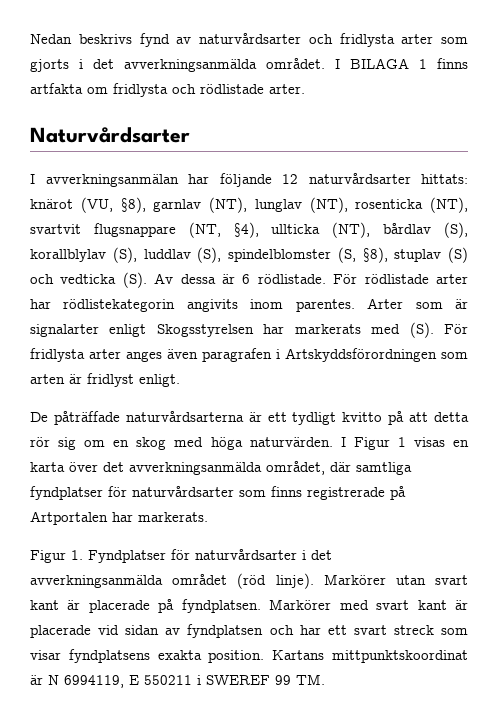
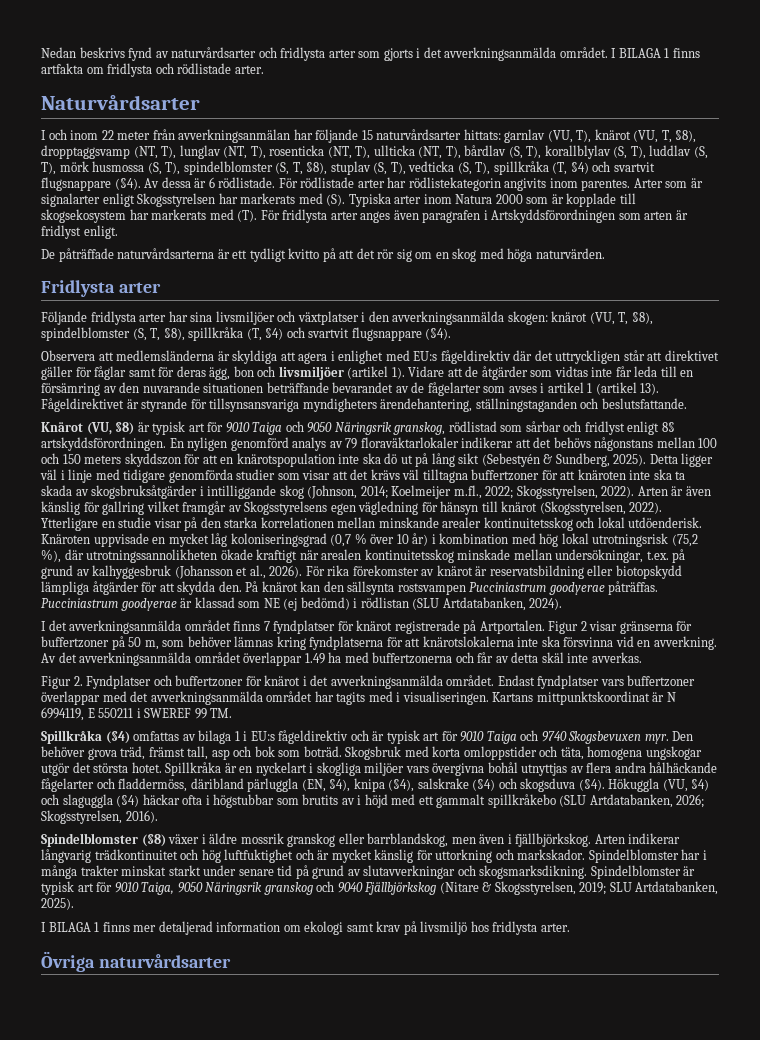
(35, 179) none -> [48,129,175,140] och inom 22 meter från
[282,174,298,184] 12 -> [361,130,373,140] 15
[30,197,468,213] [30,222,468,238] [30,247,468,263] [30,272,147,288] knärot (VU, §8), garnlav (NT), lunglav (NT), rosenticka (NT), svartvit flugsnappare (NT, §4), ullticka (NT), bårdlav (S), korallblylav (S), luddlav (S), spindelblomster (S, §8), stuplav (S) och vedticka (S). -> [504,129,697,143] [41,145,708,159] [41,161,655,175] [41,177,141,191] garnlav (VU, T), knärot (VU, T, §8), dropptaggsvamp (NT, T), lunglav (NT, T), rosenticka (NT, T), ullticka (NT, T), bårdlav (S, T), korallblylav (S, T), luddlav (S, T), mörk husmossa (S, T), spindelblomster (S, T, §8), stuplav (S, T), vedticka (S, T), spillkråka (T, §4) och svartvit flugsnappare (§4).
(434, 330) none -> [348,193,636,207] [41,209,258,223] Typiska arter inom Natura 2000 som är kopplade till skogsekosystem har markerats med (T).
[434,412,470,422] detta -> [356,248,375,259] det
[340,437,469,450] [30,461,412,475] [30,486,406,500] [30,511,208,525] [30,549,332,563] [30,573,469,589] [30,599,469,613] [30,624,469,638] [30,649,265,663] I Figur 1 visas en karta över det avverkningsanmälda området, där samtliga fyndplatser för naturvårdsarter som finns registrerade på Artportalen har markerats. // Figur 1. Fyndplatser för naturvårdsarter i det avverkningsanmälda området (röd linje). Markörer utan svart kant är placerade på fyndplatsen. Markörer med svart kant är placerade vid sidan av fyndplatsen och har ett svart streck som visar fyndplatsens exakta position. -> [41,280,161,297] [41,311,653,325] [41,327,452,341] [41,350,719,364] [41,366,694,380] [41,382,660,396] [41,398,687,412] [41,421,675,435] [41,437,718,451] [41,453,714,467] [40,469,686,483] [41,485,711,499] [41,501,663,515] [41,517,703,531] [41,533,698,547] [41,549,686,563] [41,565,682,579] [41,581,659,595] [41,597,563,611] [41,620,693,634] [41,636,717,650] [41,652,642,666] [41,675,696,689] [41,691,489,705] // Fridlysta arter // Följande fridlysta arter har sina livsmiljöer och växtplatser i den avverkningsanmälda skogen: knärot (VU, T, §8), spindelblomster (S, T, §8), spillkråka (T, §4) och svartvit flugsnappare (§4). // Observera att medlemsländerna är skyldiga att agera i enlighet med EU:s fågeldirektiv där det uttryckligen står att direktivet gäller för fåglar samt för deras ägg, bon och livsmiljöer (artikel 1). Vidare att de åtgärder som vidtas inte får leda till en försämring av den nuvarande situationen beträffande bevarandet av de fågelarter som avses i artikel 1 (artikel 13). Fågeldirektivet är styrande för tillsynsansvariga myndigheters ärendehantering, ställningstaganden och beslutsfattande. // Knärot (VU, §8) är typisk art för 9010 Taiga och 9050 Näringsrik granskog, rödlistad som sårbar och fridlyst enligt 8§ artskyddsförordningen. En nyligen genomförd analys av 79 floraväktarlokaler indikerar att det behövs någonstans mellan 100 och 150 meters skyddszon för att en knärotspopulation inte ska dö ut på lång sikt (Sebestyén & Sundberg, 2025). Detta ligger väl i linje med tidigare genomförda studier som visar att det krävs väl tilltagna buffertzoner för att knäroten inte ska ta skada av skogsbruksåtgärder i intilliggande skog (Johnson, 2014; Koelmeijer m.fl., 2022; Skogsstyrelsen, 2022). Arten är även känslig för gallring vilket framgår av Skogsstyrelsens egen vägledning för hänsyn till knärot (Skogsstyrelsen, 2022). Ytterligare en studie visar på den starka korrelationen mellan minskande arealer kontinuitetsskog och lokal utdöenderisk. Knäroten uppvisade en mycket låg koloniseringsgrad (0,7 % över 10 år) i kombination med hög lokal utrotningsrisk (75,2 %), där utrotningssannolikheten ökade kraftigt när arealen kontinuitetsskog minskade mellan undersökningar, t.ex. på grund av kalhyggesbruk (Johansson et al., 2026). För rika förekomster av knärot är reservatsbildning eller biotopskydd lämpliga åtgärder för att skydda den. På knärot kan den sällsynta rostsvampen Pucciniastrum goodyerae påträffas. Pucciniastrum goodyerae är klassad som NE (ej bedömd) i rödlistan (SLU Artdatabanken, 2024). // I det avverkningsanmälda området finns 7 fyndplatser för knärot registrerade på Artportalen. Figur 2 visar gränserna för buffertzoner på 50 m, som behöver lämnas kring fyndplatserna för att knärotslokalerna inte ska försvinna vid en avverkning. Av det avverkningsanmälda området överlappar 1.49 ha med buffertzonerna och får av detta skäl inte avverkas. // Figur 2. Fyndplatser och buffertzoner för knärot i det avverkningsanmälda området. Endast fyndplatser vars buffertzoner överlappar med det avverkningsanmälda området har tagits med i visualiseringen.
(325, 679) none -> [41,730,694,744] [41,746,702,760] [41,762,718,776] [41,778,710,792] [41,794,705,808] [41,810,158,824] [41,833,681,847] [41,849,707,863] [41,865,696,879] [41,881,719,895] [41,898,74,910] [41,921,570,935] [41,951,231,972] // Spillkråka (§4) omfattas av bilaga 1 i EU:s fågeldirektiv och är typisk art för 9010 Taiga och 9740 Skogsbevuxen myr. Den behöver grova träd, främst tall, asp och bok som boträd. Skogsbruk med korta omloppstider och täta, homogena ungskogar utgör det största hotet. Spillkråka är en nyckelart i skogliga miljöer vars övergivna bohål utnyttjas av flera andra hålhäckande fågelarter och fladdermöss, däribland pärluggla (EN, §4), knipa (§4), salskrake (§4) och skogsduva (§4). Hökuggla (VU, §4) och slaguggla (§4) häckar ofta i högstubbar som brutits av i höjd med ett gammalt spillkråkebo (SLU Artdatabanken, 2026; Skogsstyrelsen, 2016). // Spindelblomster (§8) växer i äldre mossrik granskog eller barrblandskog, men även i fjällbjörkskog. Arten indikerar långvarig trädkontinuitet och hög luftfuktighet och är mycket känslig för uttorkning och markskador. Spindelblomster har i många trakter minskat starkt under senare tid på grund av slutavverkningar och skogsmarksdikning. Spindelblomster är typisk art för 9010 Taiga, 9050 Näringsrik granskog och 9040 Fjällbjörkskog (Nitare & Skogsstyrelsen, 2019; SLU Artdatabanken, 2025). // I BILAGA 1 finns mer detaljerad information om ekologi samt krav på livsmiljö hos fridlysta arter. // Övriga naturvårdsarter

